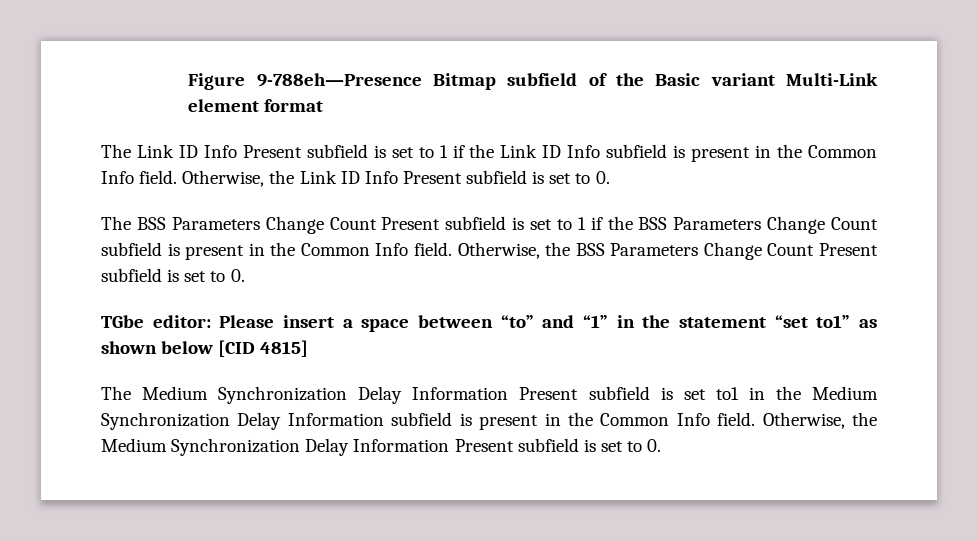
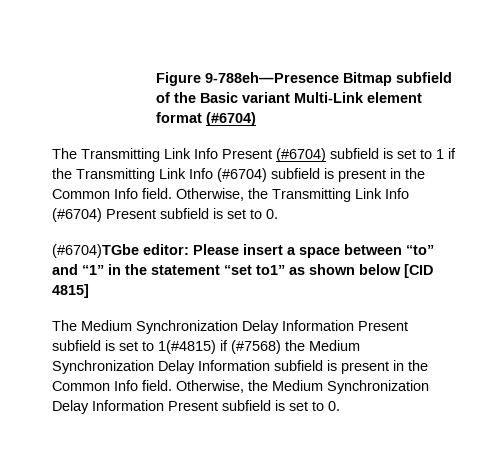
[101,144,601,158] // The Link ID Info Present subfield is set to 1 if the Link ID Info -> [205,112,256,126] [52,148,456,162] [52,168,267,182] (#6704) // The Transmitting Link Info Present (#6704) subfield is set to 1 if the Transmitting Link Info (#6704)
[299,170,610,184] [101,216,878,234] [101,242,878,260] [101,268,245,282] [101,315,144,328] Link ID Info Present subfield is set to 0. // The BSS Parameters Change Count Present subfield is set to 1 if the BSS Parameters Change Count subfield is present in the Common Info field. Otherwise, the BSS Parameters Change Count Present subfield is set to 0. // TGbe -> [272,188,409,202] [52,208,278,222] [52,244,139,258] Transmitting Link Info (#6704) Present subfield is set to 0. // (#6704)TGbe
[715,387,765,400] to1 in -> [142,340,281,354] to 1(#4815) if (#7568)

